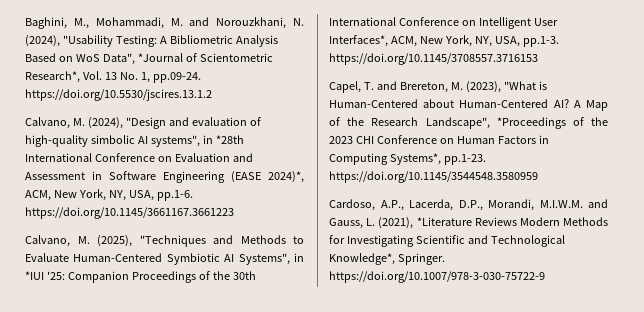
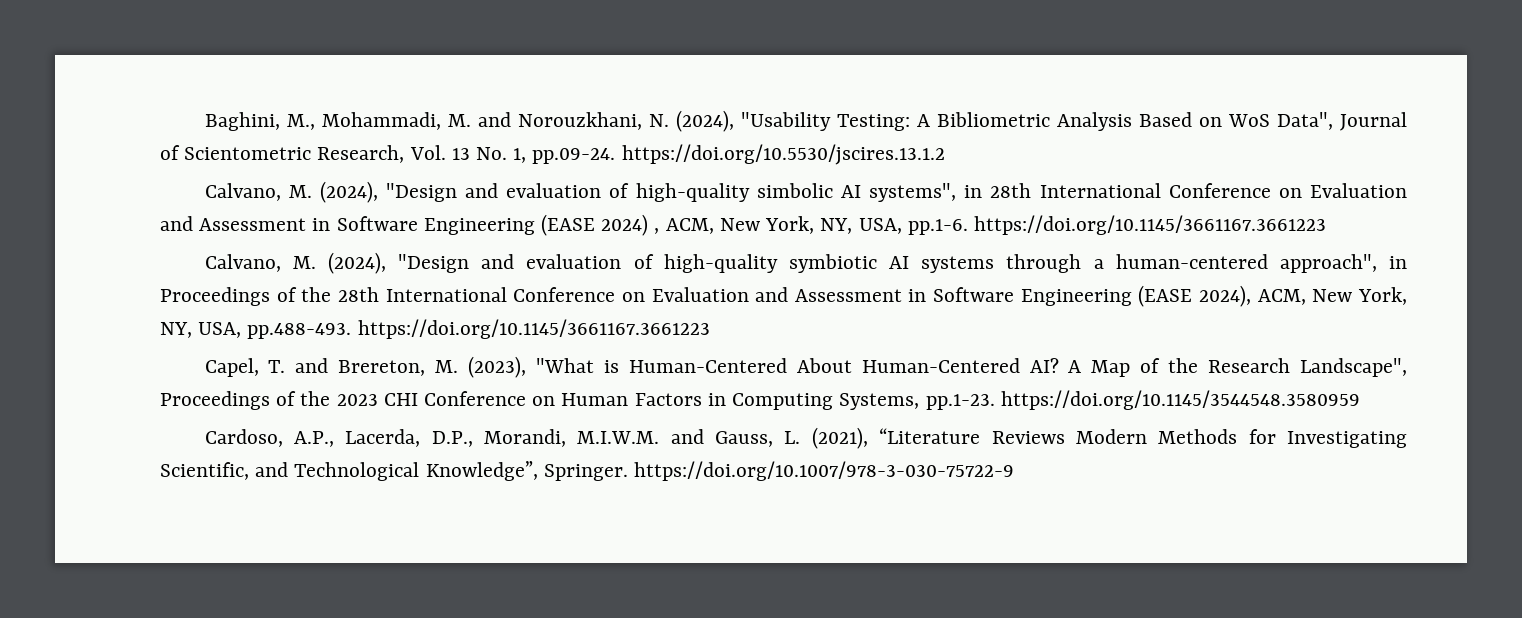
[137,53,183,62] *Journal -> [1339,112,1407,131] Journal
[25,71,80,83] Research*, -> [317,145,405,163] Research,
[215,135,244,144] *28th -> [990,183,1032,198] 28th
[268,171,304,183] 2024)*, -> [601,214,660,236] 2024) ,
[97,235,304,247] [25,253,304,265] [25,271,256,283] [329,17,558,29] [329,35,559,47] [329,53,538,65] (2025), "Techniques and Methods to Evaluate Human-Centered Symbiotic AI Systems", in *IUI '25: Companion Proceedings of the 30th International Conference on Intelligent User Interfaces*, ACM, New York, NY, USA, pp.1-3. https://doi.org/10.1145/3708557.3716153 -> [327,252,1407,274] [160,285,1407,307] [160,319,710,339] (2024), "Design and evaluation of high-quality symbiotic AI systems through a human-centered approach", in Proceedings of the 28th International Conference on Evaluation and Assessment in Software Engineering (EASE 2024), ACM, New York, NY, USA, pp.488-493. https://doi.org/10.1145/3661167.3661223
[423,99,455,108] about -> [796,358,852,373] About
[496,117,566,129] *Proceedings -> [160,391,270,410] Proceedings
[389,153,441,165] Systems*, -> [839,393,920,410] Systems,
[416,217,472,226] *Literature -> [879,428,981,444] “Literature
[415,235,465,244] Scientific -> [160,462,249,480] Scientific,
[329,253,395,265] Knowledge*, -> [425,461,538,481] Knowledge”,

